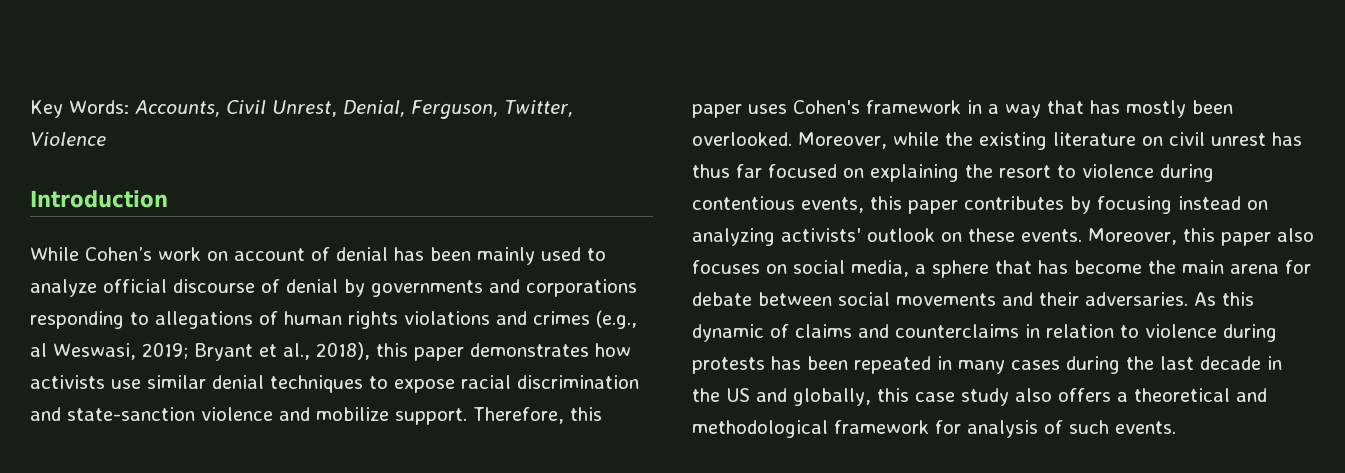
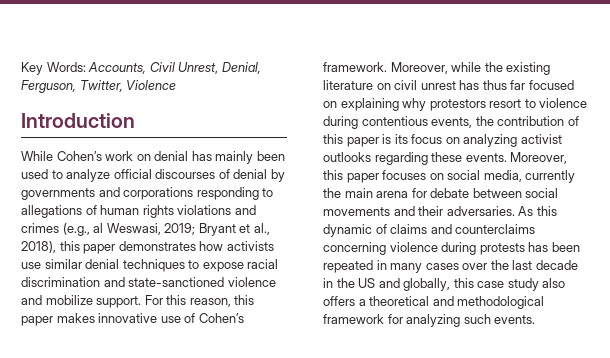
[234,247,535,265] account of denial has been mainly -> [154,151,285,164] denial has mainly been
[173,279,255,293] discourse -> [155,169,216,179] discourses
[67,407,195,421] state-sanction -> [128,277,225,287] state-sanctioned
[473,407,602,424] [692,100,1233,118] [692,132,792,146] Therefore, this paper uses Cohen's framework in a way that has mostly been overlooked. -> [144,295,255,307] [21,313,244,326] [323,62,387,72] For this reason, this paper makes innovative use of Cohen’s framework.
[965,164,993,178] the -> [402,98,486,111] why protestors
[870,196,1268,214] [692,228,962,246] this paper contributes by focusing instead on analyzing activists' outlook on -> [475,116,579,126] [323,134,562,147] [323,152,428,165] the contribution of this paper is its focus on analyzing activist outlooks regarding
[1277,228,1314,242] also -> (379, 178) none
[915,260,1142,278] a sphere that has become -> [525,170,576,183] currently
[1025,324,1139,338] in relation to -> [323,242,386,255] concerning
[1066,356,1120,374] during -> [462,263,488,270] over
[967,420,1063,438] analysis of -> [406,314,461,327] analyzing

